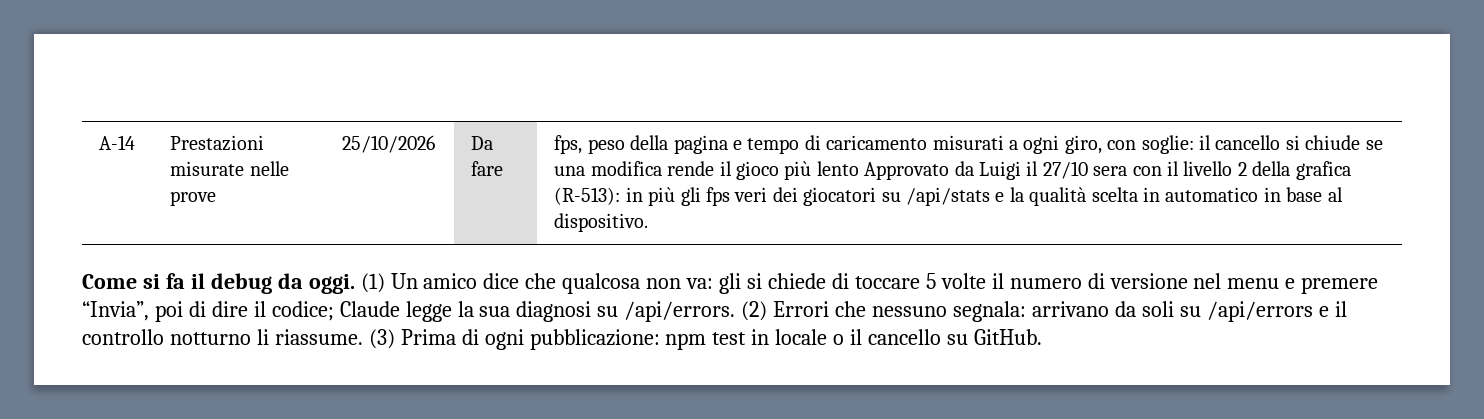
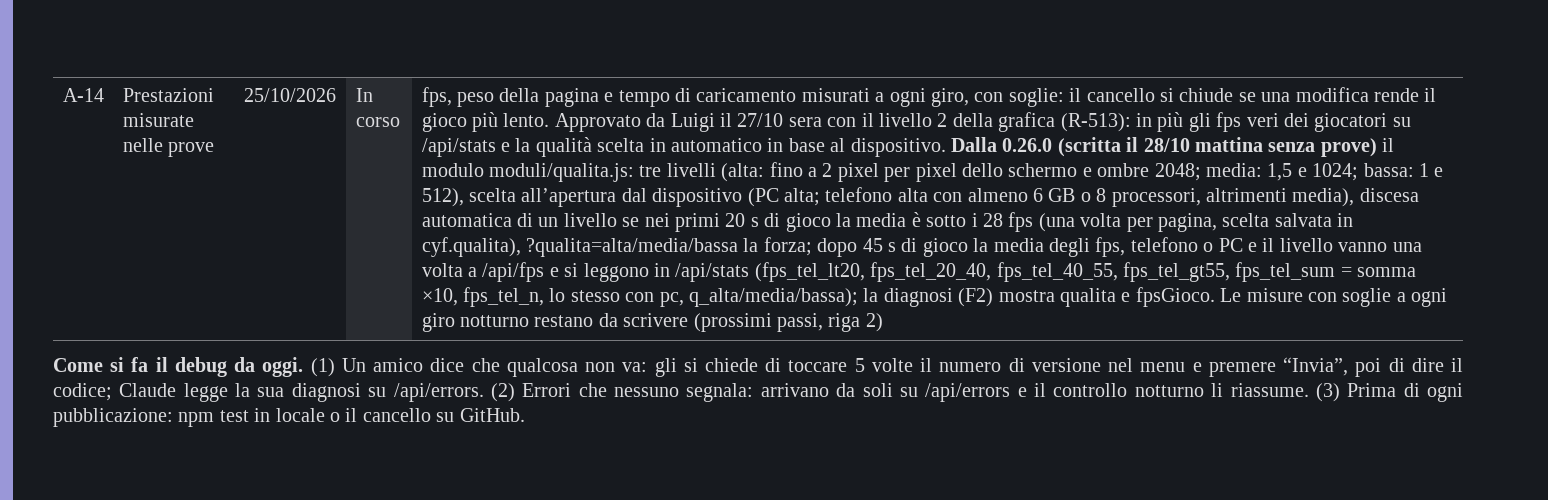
[471,136,494,150] [471,161,504,176] Da fare -> [355,88,373,102] [355,117,400,127] In corso
[816,161,859,176] lento -> [503,113,550,127] lento.
(649, 222) none -> [950,137,1395,157] [421,162,1444,182] [421,187,1419,207] [421,212,1354,232] [421,237,1422,257] [421,262,1417,282] [421,287,1448,307] [421,313,883,332] Dalla 0.26.0 (scritta il 28/10 mattina senza prove) il modulo moduli/qualita.js: tre livelli (alta: fino a 2 pixel per pixel dello schermo e ombre 2048; media: 1,5 e 1024; bassa: 1 e 512), scelta all’apertura dal dispositivo (PC alta; telefono alta con almeno 6 GB o 8 processori, altrimenti media), discesa automatica di un livello se nei primi 20 s di gioco la media è sotto i 28 fps (una volta per pagina, scelta salvata in cyf.qualita), ?qualita=alta/media/bassa la forza; dopo 45 s di gioco la media degli fps, telefono o PC e il livello vanno una volta a /api/fps e si leggono in /api/stats (fps_tel_lt20, fps_tel_20_40, fps_tel_40_55, fps_tel_gt55, fps_tel_sum = somma ×10, fps_tel_n, lo stesso con pc, q_alta/media/bassa); la diagnosi (F2) mostra qualita e fpsGioco. Le misure con soglie a ogni giro notturno restano da scrivere (prossimi passi, riga 2)

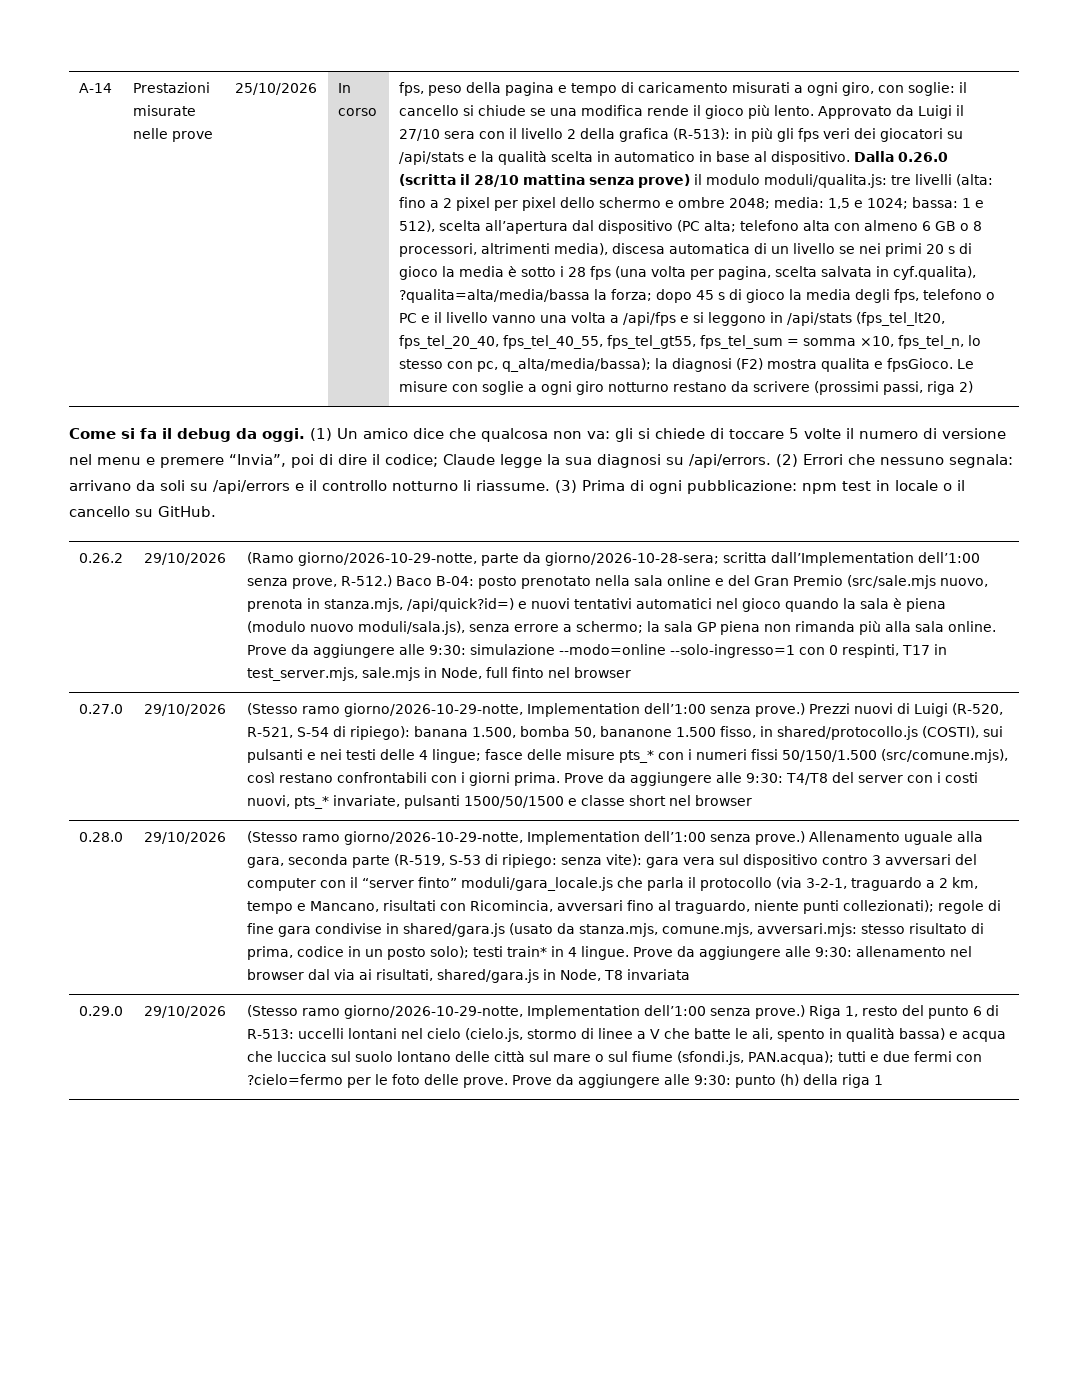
(525, 415) none -> [79,553,124,563] [144,553,227,565] [247,552,981,566] [247,575,989,589] [247,598,947,612] [247,621,997,635] [247,644,948,658] [247,667,632,681] [79,704,124,714] [144,704,227,716] [247,703,1004,717] [247,726,1004,740] [247,749,1009,763] [247,772,979,786] [247,795,753,809] [79,832,124,842] [144,832,227,844] [247,831,984,845] [247,854,978,868] [247,877,979,891] [247,900,1002,914] [247,923,985,937] [247,946,973,960] [247,969,691,983] [79,1006,124,1016] [144,1006,227,1018] [247,1005,1000,1019] [247,1028,1007,1042] [247,1051,983,1065] [247,1074,884,1088] // 0.26.2 | 29/10/2026 | (Ramo giorno/2026-10-29-notte, parte da giorno/2026-10-28-sera; scritta dall’Implementation dell’1:00 senza prove, R-512.) Baco B-04: posto prenotato nella sala online e del Gran Premio (src/sale.mjs nuovo, prenota in stanza.mjs, /api/quick?id=) e nuovi tentativi automatici nel gioco quando la sala è piena (modulo nuovo moduli/sala.js), senza errore a schermo; la sala GP piena non rimanda più alla sala online. Prove da aggiungere alle 9:30: simulazione --modo=online --solo-ingresso=1 con 0 respinti, T17 in test_server.mjs, sale.mjs in Node, full finto nel browser // 0.27.0 | 29/10/2026 | (Stesso ramo giorno/2026-10-29-notte, Implementation dell’1:00 senza prove.) Prezzi nuovi di Luigi (R-520, R-521, S-54 di ripiego): banana 1.500, bomba 50, bananone 1.500 fisso, in shared/protocollo.js (COSTI), sui pulsanti e nei testi delle 4 lingue; fasce delle misure pts_* con i numeri fissi 50/150/1.500 (src/comune.mjs), così restano confrontabili con i giorni prima. Prove da aggiungere alle 9:30: T4/T8 del server con i costi nuovi, pts_* invariate, pulsanti 1500/50/1500 e classe short nel browser // 0.28.0 | 29/10/2026 | (Stesso ramo giorno/2026-10-29-notte, Implementation dell’1:00 senza prove.) Allenamento uguale alla gara, seconda parte (R-519, S-53 di ripiego: senza vite): gara vera sul dispositivo contro 3 avversari del computer con il “server finto” moduli/gara_locale.js che parla il protocollo (via 3-2-1, traguardo a 2 km, tempo e Mancano, risultati con Ricomincia, avversari fino al traguardo, niente punti collezionati); regole di fine gara condivise in shared/gara.js (usato da stanza.mjs, comune.mjs, avversari.mjs: stesso risultato di prima, codice in un posto solo); testi train* in 4 lingue. Prove da aggiungere alle 9:30: allenamento nel browser dal via ai risultati, shared/gara.js in Node, T8 invariata // 0.29.0 | 29/10/2026 | (Stesso ramo giorno/2026-10-29-notte, Implementation dell’1:00 senza prove.) Riga 1, resto del punto 6 di R-513: uccelli lontani nel cielo (cielo.js, stormo di linee a V che batte le ali, spento in qualità bassa) e acqua che luccica sul suolo lontano delle città sul mare o sul fiume (sfondi.js, PAN.acqua); tutti e due fermi con ?cielo=fermo per le foto delle prove. Prove da aggiungere alle 9:30: punto (h) della riga 1

